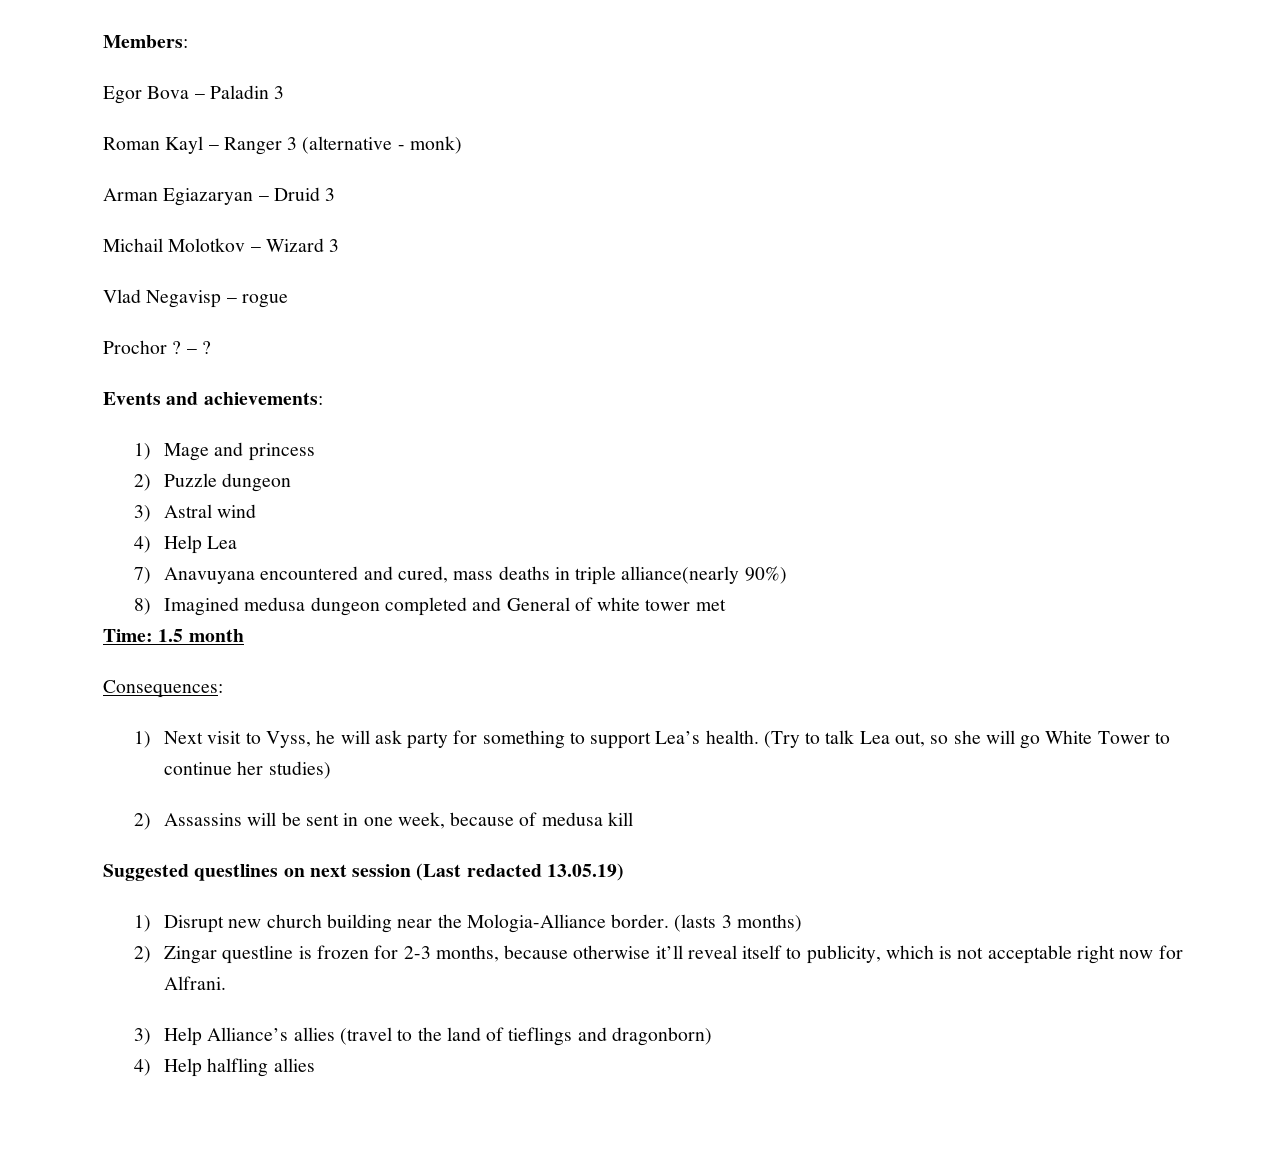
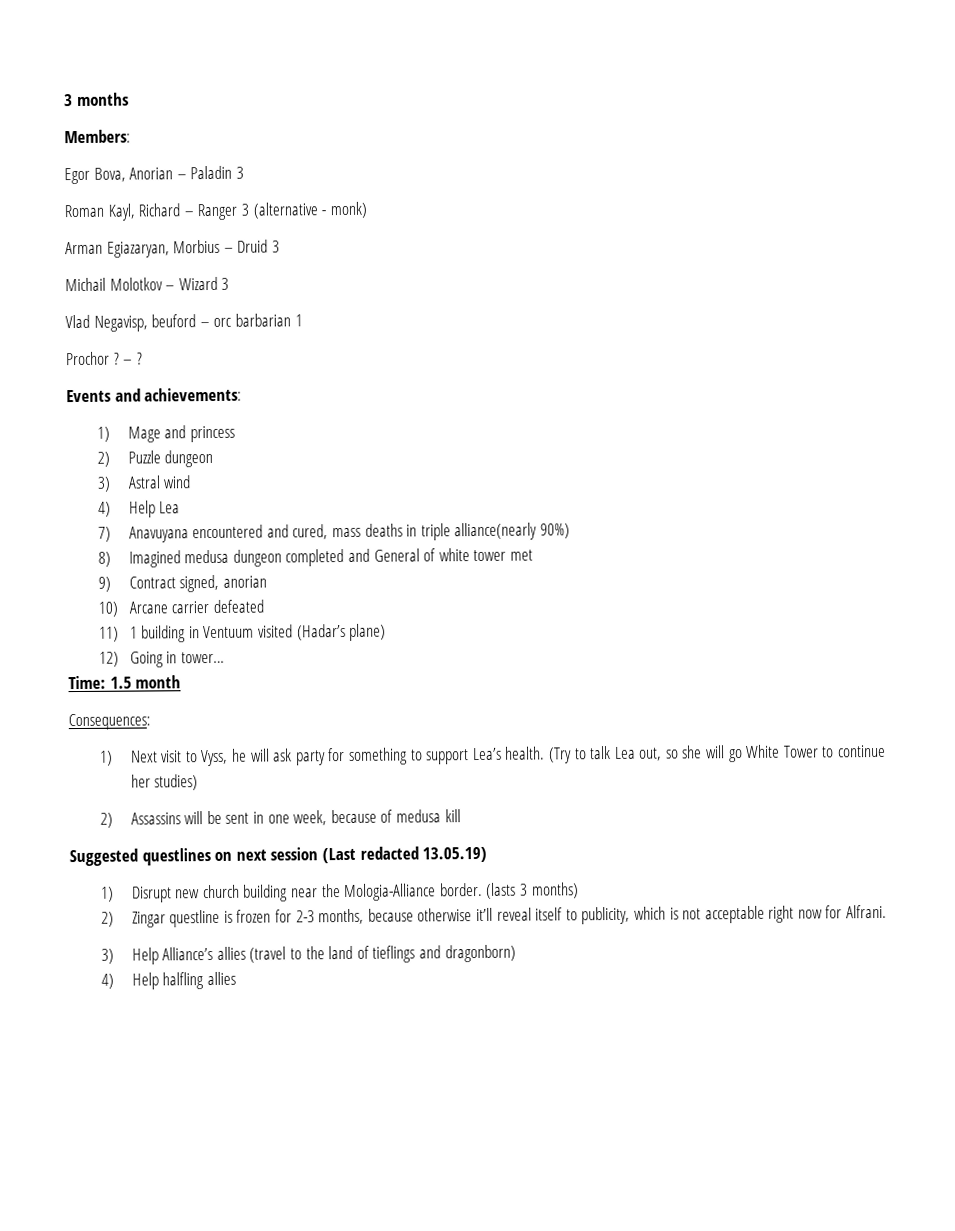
(103, 41) none -> [64,92,129,107] 3 months //
[147,86,190,99] Bova -> [93,167,174,182] Bova, Anorian
[165,136,204,154] Kayl -> [107,203,181,221] Kayl, Richard
[163,188,254,206] Egiazaryan -> [106,239,221,258] Egiazaryan, Morbius
[146,290,288,308] Negavisp – rogue -> [93,313,303,332] Negavisp, beuford – orc barbarian 1
(726, 605) none -> [97,574,267,593] [97,599,264,617] [98,623,387,643] [98,651,225,668] // 9) Contract signed, anorian // 10) Arcane carrier defeated // 11) 1 building in Ventuum visited (Hadar’s plane) // 12) Going in tower…

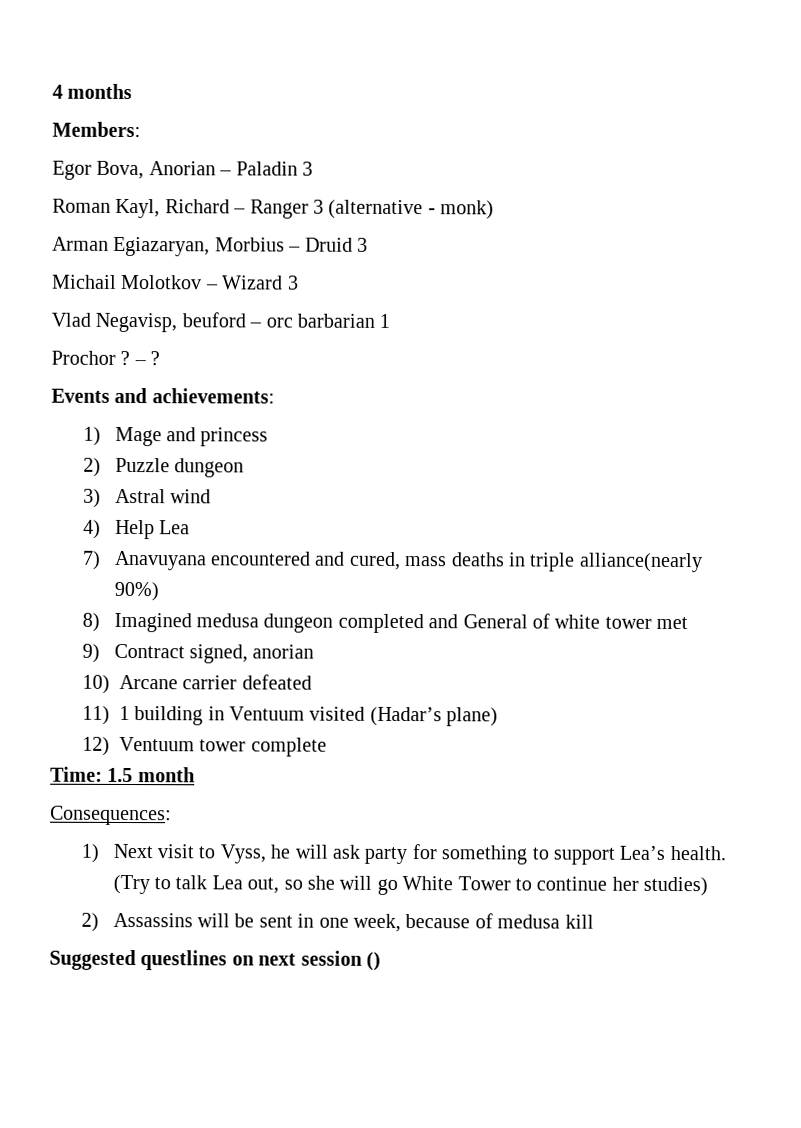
[64,94,73,107] 3 -> [52,84,63,99] 4
[129,651,225,668] Going in tower… -> [118,736,327,757] Ventuum tower complete
[321,846,488,864] [100,882,579,903] [100,904,888,928] [100,944,516,965] [100,971,236,990] (Last redacted 13.05.19) // 1) Disrupt new church building near the Mologia-Alliance border. (lasts 3 months) // 2) Zingar questline is frozen for 2-3 months, because otherwise it’ll reveal itself to publicity, which is not acceptable right now for Alfrani. // 3) Help Alliance’s allies (travel to the land of tieflings and dragonborn) // 4) Help halfling allies -> [366,951,381,971] ()

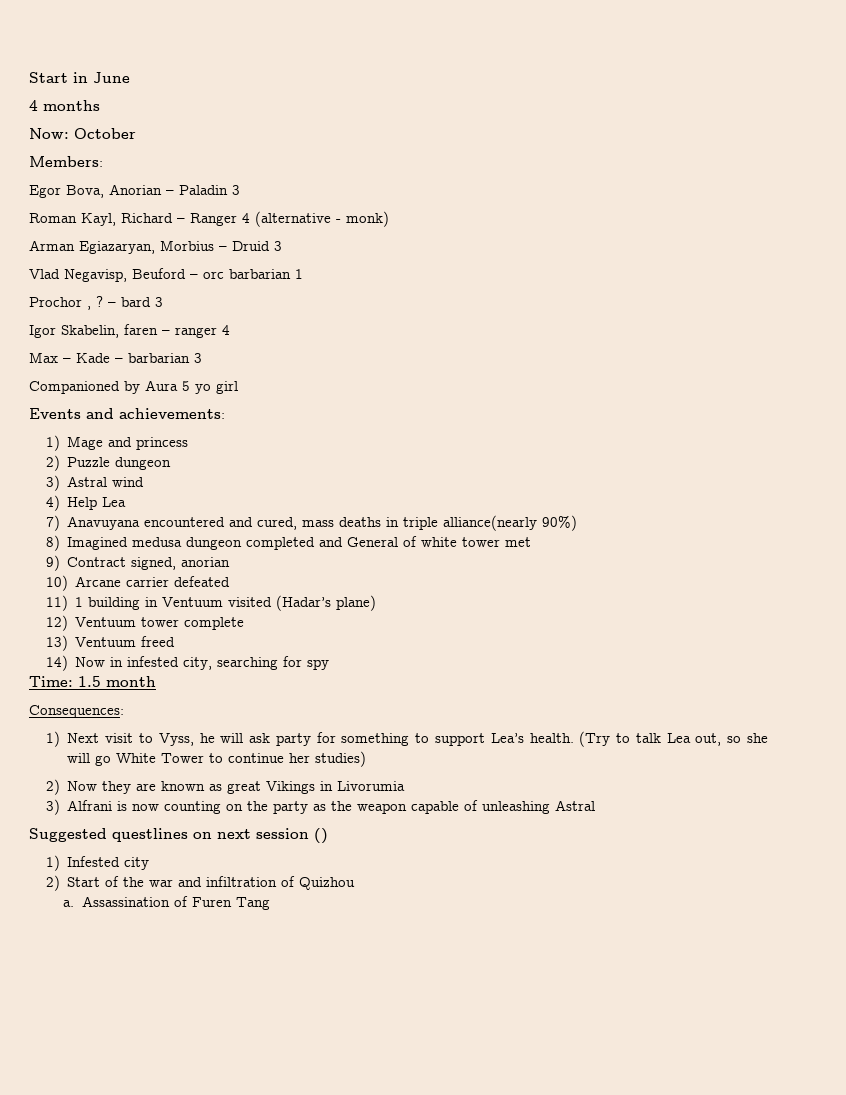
(52, 91) none -> [29,72,130,83] Start in June //
(133, 91) none -> [29,128,136,139] // Now: October
[313,199,324,214] 3 -> [242,213,250,223] 4
[52,274,299,290] // Michail Molotkov – Wizard 3 -> (282, 246) none
[181,312,246,328] beuford -> [132,268,186,279] Beuford
(116, 357) none -> [87,306,91,310] ,
[150,351,161,366] ? -> [121,297,163,307] [29,324,230,338] [29,352,202,363] [29,380,238,394] bard 3 // Igor Skabelin, faren – ranger 4 // Max – Kade – barbarian 3 // Companioned by Aura 5 yo girl
(327, 747) none -> [46,635,176,651] [46,655,330,671] // 13) Ventuum freed // 14) Now in infested city, searching for spy
[112,912,594,933] Assassins will be sent in one week, because of medusa kill -> [67,781,406,794] [46,799,596,815] Now they are known as great Vikings in Livorumia // 3) Alfrani is now counting on the party as the weapon capable of unleashing Astral
(381, 961) none -> [46,855,150,871] [46,875,356,891] [63,896,270,910] // 1) Infested city // 2) Start of the war and infiltration of Quizhou // a. Assassination of Furen Tang

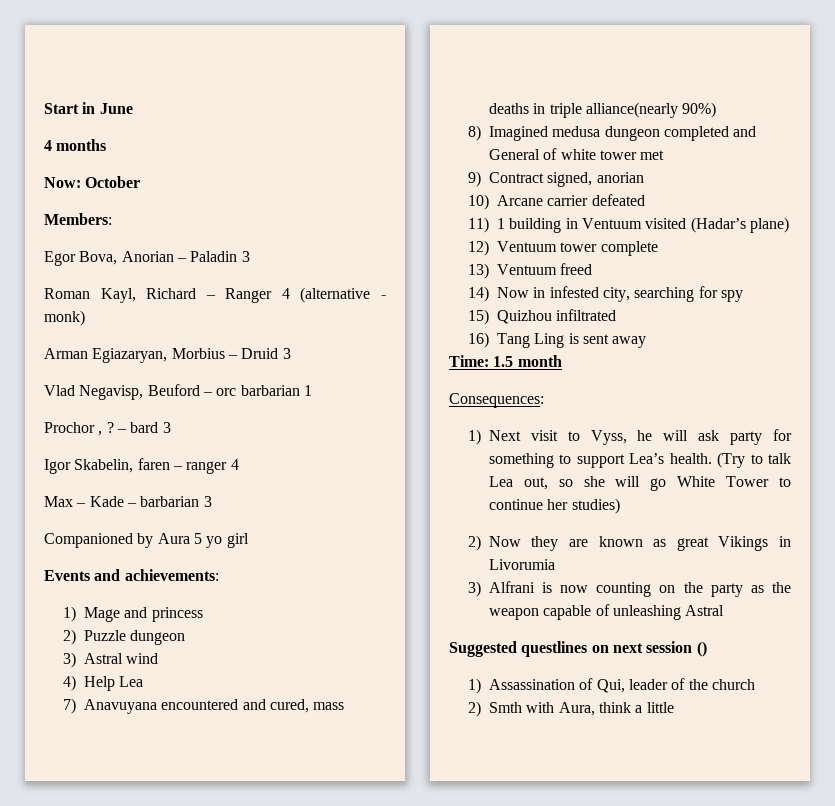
(330, 664) none -> [467,309,617,325] [467,332,647,348] // 15) Quizhou infiltrated // 16) Tang Ling is sent away
[67,856,150,870] [46,875,356,891] [63,896,270,910] Infested city // 2) Start of the war and infiltration of Quizhou // a. Assassination of Furen Tang -> [488,678,755,693] [467,701,674,717] Assassination of Qui, leader of the church // 2) Smth with Aura, think a little

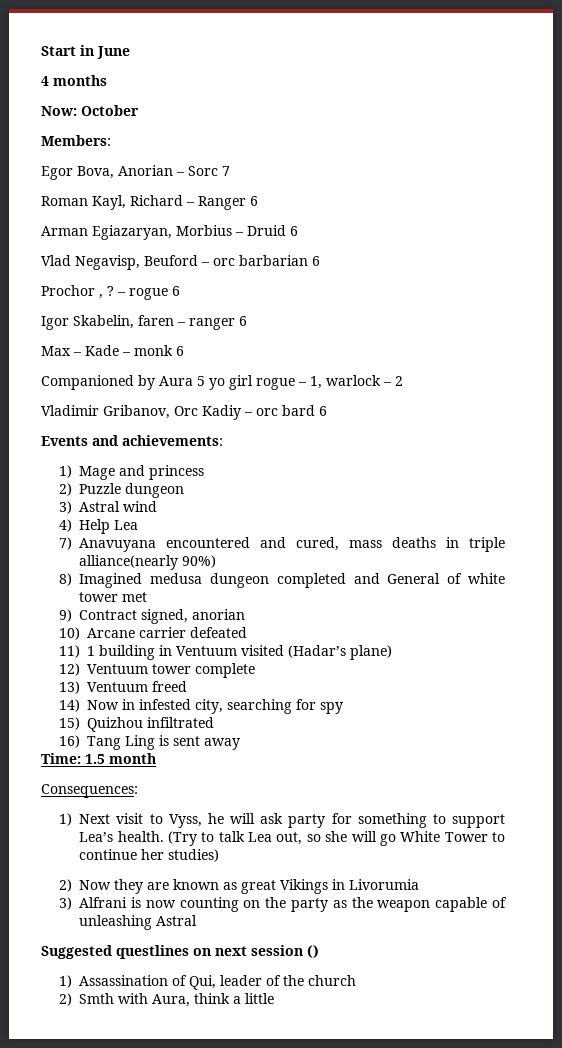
[190,251,250,262] Paladin 3 -> [188,166,230,176] Sorc 7
[281,287,386,303] [44,310,85,326] 4 (alternative - monk) -> [250,196,258,206] 6
[282,348,291,359] 3 -> [290,226,298,236] 6
[303,385,312,396] 1 -> [312,256,320,266] 6
[130,422,171,433] bard 3 -> [129,286,180,300] rogue 6
[230,459,239,470] 4 -> [239,316,247,326] 6
[140,496,212,507] barbarian 3 -> [134,345,184,356] monk 6
(249, 540) none -> [256,375,403,390] [41,405,327,420] rogue – 1, warlock – 2 // Vladimir Gribanov, Orc Kadiy – orc bard 6

